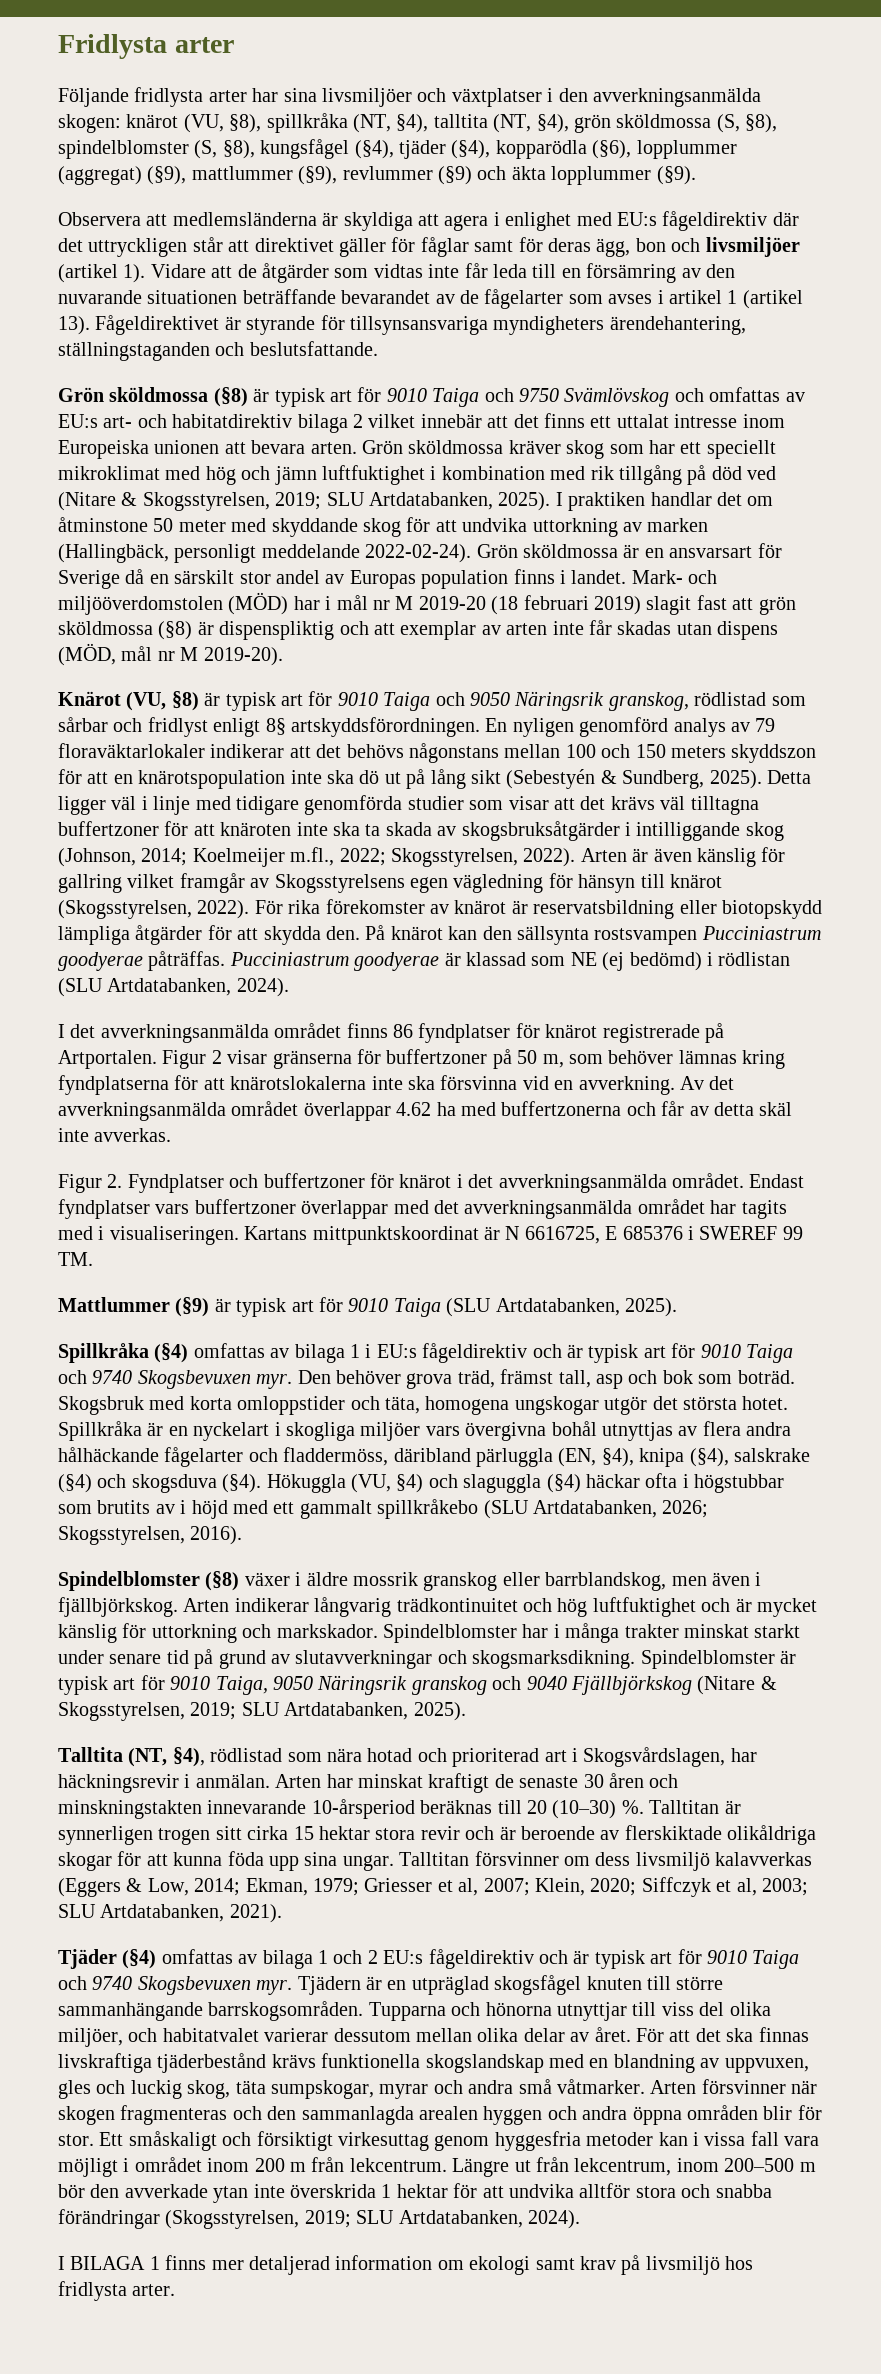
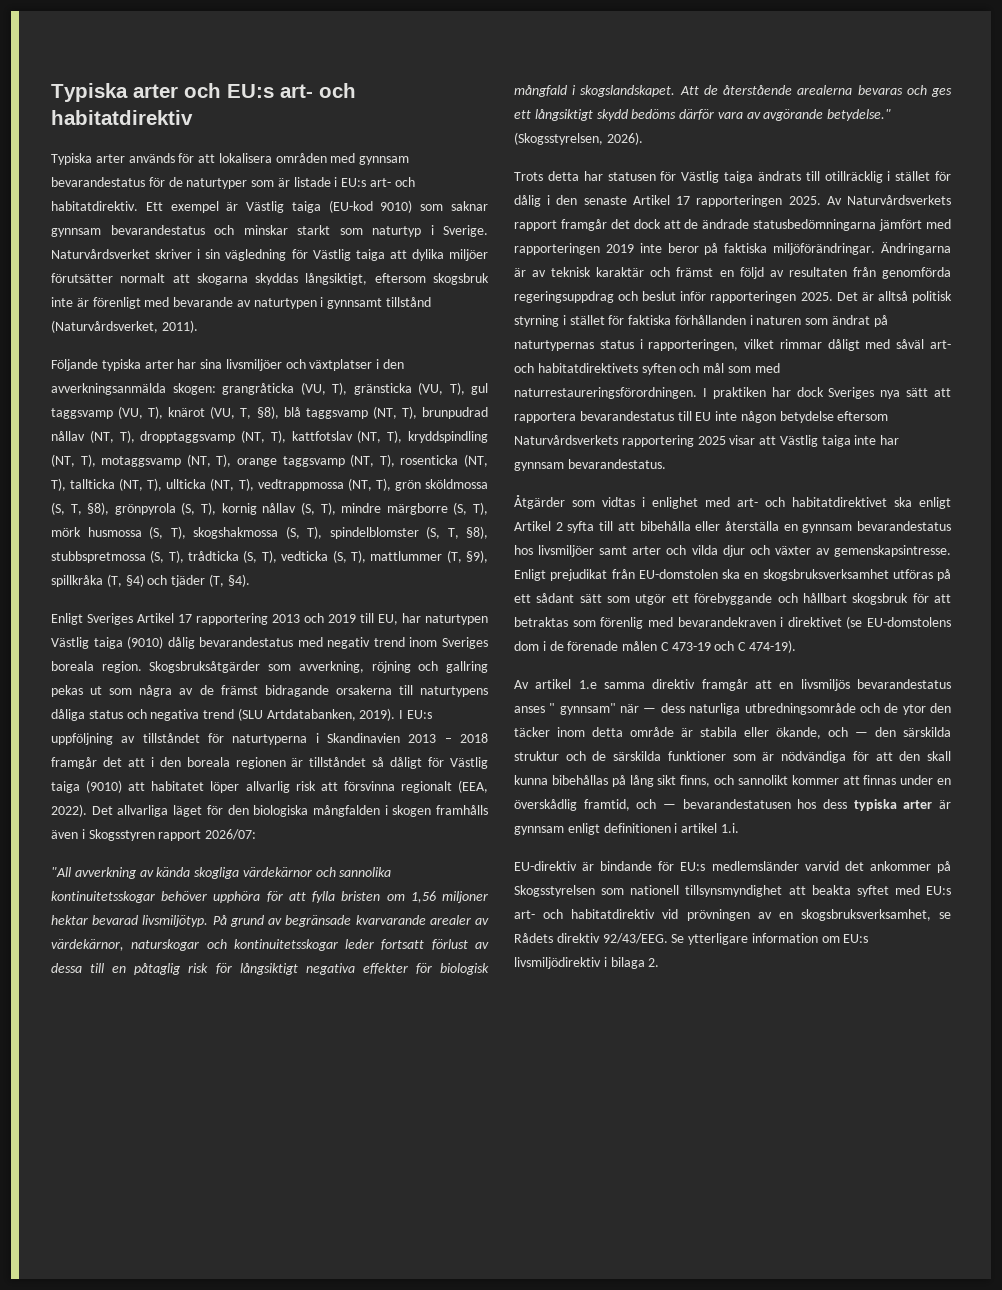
[58,34,234,59] Fridlysta arter -> [51,83,356,102] [51,110,193,125] [51,153,410,165] [51,177,415,189] [51,200,488,213] [51,225,488,237] [51,249,489,261] [51,273,489,285] [51,297,432,309] [51,320,198,333] Typiska arter och EU:s art- och habitatdirektiv // Typiska arter används för att lokalisera områden med gynnsam bevarandestatus för de naturtyper som är listade i EU:s art- och habitatdirektiv. Ett exempel är Västlig taiga (EU-kod 9010) som saknar gynnsam bevarandestatus och minskar starkt som naturtyp i Sverige. Naturvårdsverket skriver i sin vägledning för Västlig taiga att dylika miljöer förutsätter normalt att skogarna skyddas långsiktigt, eftersom skogsbruk inte är förenligt med bevarande av naturtypen i gynnsamt tillstånd (Naturvårdsverket, 2011).
[134,87,204,107] fridlysta -> [101,359,141,371] typiska
[126,113,778,133] [58,139,737,159] [58,166,696,185] [58,211,799,231] [58,237,800,257] [58,263,735,283] [58,289,803,309] [58,315,746,335] [58,341,378,361] [58,387,805,407] [58,413,785,433] [58,440,776,459] [58,465,777,485] [58,492,774,511] [58,517,709,537] [58,543,782,563] [58,569,718,589] [58,592,796,615] [58,620,779,640] [58,643,283,666] [58,691,806,711] [58,717,776,737] [58,743,817,763] [58,769,811,789] [58,795,759,815] [58,821,784,841] [58,847,786,867] [58,873,722,893] [58,899,822,919] [58,925,821,945] [58,951,791,971] [58,978,289,997] [58,1023,724,1043] [58,1049,786,1069] [58,1075,735,1095] [58,1101,793,1121] [58,1128,172,1142] [58,1173,805,1193] [58,1199,787,1219] [58,1226,803,1245] [58,1252,93,1266] [58,1297,677,1317] [58,1343,793,1363] [58,1369,795,1389] [58,1396,789,1415] [58,1421,792,1441] [58,1447,810,1467] [58,1473,785,1493] [58,1499,709,1519] [58,1526,243,1545] [58,1571,762,1591] [58,1597,817,1617] [58,1623,801,1643] [58,1649,796,1669] [58,1675,777,1695] [58,1702,466,1721] [58,1747,757,1767] [58,1773,679,1793] [58,1799,741,1819] [58,1825,817,1845] [58,1851,813,1871] [58,1877,808,1897] [58,1904,282,1923] [58,1949,800,1969] [58,1975,724,1995] [58,2001,771,2021] [58,2027,809,2047] [58,2053,809,2073] [58,2079,818,2099] [58,2105,822,2125] [58,2131,820,2151] [58,2157,816,2177] [58,2183,772,2203] [58,2209,580,2229] [58,2255,754,2275] [58,2281,176,2301] knärot (VU, §8), spillkråka (NT, §4), talltita (NT, §4), grön sköldmossa (S, §8), spindelblomster (S, §8), kungsfågel (§4), tjäder (§4), kopparödla (§6), lopplummer (aggregat) (§9), mattlummer (§9), revlummer (§9) och äkta lopplummer (§9). // Observera att medlemsländerna är skyldiga att agera i enlighet med EU:s fågeldirektiv där det uttryckligen står att direktivet gäller för fåglar samt för deras ägg, bon och livsmiljöer (artikel 1). Vidare att de åtgärder som vidtas inte får leda till en försämring av den nuvarande situationen beträffande bevarandet av de fågelarter som avses i artikel 1 (artikel 13). Fågeldirektivet är styrande för tillsynsansvariga myndigheters ärendehantering, ställningstaganden och beslutsfattande. // Grön sköldmossa (§8) är typisk art för 9010 Taiga och 9750 Svämlövskog och omfattas av EU:s art- och habitatdirektiv bilaga 2 vilket innebär att det finns ett uttalat intresse inom Europeiska unionen att bevara arten. Grön sköldmossa kräver skog som har ett speciellt mikroklimat med hög och jämn luftfuktighet i kombination med rik tillgång på död ved (Nitare & Skogsstyrelsen, 2019; SLU Artdatabanken, 2025). I praktiken handlar det om åtminstone 50 meter med skyddande skog för att undvika uttorkning av marken (Hallingbäck, personligt meddelande 2022-02-24). Grön sköldmossa är en ansvarsart för Sverige då en särskilt stor andel av Europas population finns i landet. Mark- och miljööverdomstolen (MÖD) har i mål nr M 2019-20 (18 februari 2019) slagit fast att grön sköldmossa (§8) är dispenspliktig och att exemplar av arten inte får skadas utan dispens (MÖD, mål nr M 2019-20). // Knärot (VU, §8) är typisk art för 9010 Taiga och 9050 Näringsrik granskog, rödlistad som sårbar och fridlyst enligt 8§ artskyddsförordningen. En nyligen genomförd analys av 79 floraväktarlokaler indikerar att det behövs någonstans mellan 100 och 150 meters skyddszon för att en knärotspopulation inte ska dö ut på lång sikt (Sebestyén & Sundberg, 2025). Detta ligger väl i linje med tidigare genomförda studier som visar att det krävs väl tilltagna buffertzoner för att knäroten inte ska ta skada av skogsbruksåtgärder i intilliggande skog (Johnson, 2014; Koelmeijer m.fl., 2022; Skogsstyrelsen, 2022). Arten är även känslig för gallring vilket framgår av Skogsstyrelsens egen vägledning för hänsyn till knärot (Skogsstyrelsen, 2022). För rika förekomster av knärot är reservatsbildning eller biotopskydd lämpliga åtgärder för att skydda den. På knärot kan den sällsynta rostsvampen Pucciniastrum goodyerae påträffas. Pucciniastrum goodyerae är klassad som NE (ej bedömd) i rödlistan (SLU Artdatabanken, 2024). // I det avverkningsanmälda området finns 86 fyndplatser för knärot registrerade på Artportalen. Figur 2 visar gränserna för buffertzoner på 50 m, som behöver lämnas kring fyndplatserna för att knärotslokalerna inte ska försvinna vid en avverkning. Av det avverkningsanmälda området överlappar 4.62 ha med buffertzonerna och får av detta skäl inte avverkas. // Figur 2. Fyndplatser och buffertzoner för knärot i det avverkningsanmälda området. Endast fyndplatser vars buffertzoner överlappar med det avverkningsanmälda området har tagits med i visualiseringen. Kartans mittpunktskoordinat är N 6616725, E 685376 i SWEREF 99 TM. // Mattlummer (§9) är typisk art för 9010 Taiga (SLU Artdatabanken, 2025). // Spillkråka (§4) omfattas av bilaga 1 i EU:s fågeldirektiv och är typisk art för 9010 Taiga och 9740 Skogsbevuxen myr. Den behöver grova träd, främst tall, asp och bok som boträd. Skogsbruk med korta omloppstider och täta, homogena ungskogar utgör det största hotet. Spillkråka är en nyckelart i skogliga miljöer vars övergivna bohål utnyttjas av flera andra hålhäckande fågelarter och fladdermöss, däribland pärluggla (EN, §4), knipa (§4), salskrake (§4) och skogsduva (§4). Hökuggla (VU, §4) och slaguggla (§4) häckar ofta i högstubbar som brutits av i höjd med ett gammalt spillkråkebo (SLU Artdatabanken, 2026; Skogsstyrelsen, 2016). // Spindelblomster (§8) växer i äldre mossrik granskog eller barrblandskog, men även i fjällbjörkskog. Arten indikerar långvarig trädkontinuitet och hög luftfuktighet och är mycket känslig för uttorkning och markskador. Spindelblomster har i många trakter minskat starkt under senare tid på grund av slutavverkningar och skogsmarksdikning. Spindelblomster är typisk art för 9010 Taiga, 9050 Näringsrik granskog och 9040 Fjällbjörkskog (Nitare & Skogsstyrelsen, 2019; SLU Artdatabanken, 2025). // Talltita (NT, §4), rödlistad som nära hotad och prioriterad art i Skogsvårdslagen, har häckningsrevir i anmälan. Arten har minskat kraftigt de senaste 30 åren och minskningstakten innevarande 10-årsperiod beräknas till 20 (10–30) %. Talltitan är synnerligen trogen sitt cirka 15 hektar stora revir och är beroende av flerskiktade olikåldriga skogar för att kunna föda upp sina ungar. Talltitan försvinner om dess livsmiljö kalavverkas (Eggers & Low, 2014; Ekman, 1979; Griesser et al, 2007; Klein, 2020; Siffczyk et al, 2003; SLU Artdatabanken, 2021). // Tjäder (§4) omfattas av bilaga 1 och 2 EU:s fågeldirektiv och är typisk art för 9010 Taiga och 9740 Skogsbevuxen myr. Tjädern är en utpräglad skogsfågel knuten till större sammanhängande barrskogsområden. Tupparna och hönorna utnyttjar till viss del olika miljöer, och habitatvalet varierar dessutom mellan olika delar av året. För att det ska finnas livskraftiga tjäderbestånd krävs funktionella skogslandskap med en blandning av uppvuxen, gles och luckig skog, täta sumpskogar, myrar och andra små våtmarker. Arten försvinner när skogen fragmenteras och den sammanlagda arealen hyggen och andra öppna områden blir för stor. Ett småskaligt och försiktigt virkesuttag genom hyggesfria metoder kan i vissa fall vara möjligt i området inom 200 m från lekcentrum. Längre ut från lekcentrum, inom 200–500 m bör den avverkade ytan inte överskrida 1 hektar för att undvika alltför stora och snabba förändringar (Skogsstyrelsen, 2019; SLU Artdatabanken, 2024). // I BILAGA 1 finns mer detaljerad information om ekologi samt krav på livsmiljö hos fridlysta arter. -> [222,382,488,395] [51,406,488,419] [51,430,488,443] [51,454,489,467] [51,478,488,491] [51,502,489,515] [51,526,488,539] [51,550,489,563] [51,574,250,587] [51,613,488,625] [51,636,488,649] [51,661,489,673] [51,685,489,697] [51,708,433,721] [51,733,488,745] [51,757,489,769] [51,780,489,793] [51,804,488,817] [51,829,257,841] [51,867,392,879] [51,891,489,903] [51,915,490,927] [51,939,489,951] [51,963,489,975] [514,85,952,97] [514,109,892,121] [514,132,643,145] [514,171,951,183] [514,195,951,207] [514,219,951,231] [514,242,951,255] [514,267,951,279] [514,291,952,303] [514,315,888,327] [514,339,951,351] [514,363,780,375] [514,387,951,399] [514,411,889,423] [514,435,900,447] [514,459,666,471] [514,495,951,509] [514,521,951,533] [514,545,951,557] [514,569,951,581] [514,593,951,605] [514,616,951,629] [514,640,797,653] [514,679,951,691] [514,703,951,715] [514,727,951,739] [514,751,951,763] [514,775,951,787] [514,799,951,811] [514,823,739,835] [514,861,951,873] [514,885,951,897] [514,909,951,921] [514,933,869,945] [514,957,660,969] grangråticka (VU, T), gränsticka (VU, T), gul taggsvamp (VU, T), knärot (VU, T, §8), blå taggsvamp (NT, T), brunpudrad nållav (NT, T), dropptaggsvamp (NT, T), kattfotslav (NT, T), kryddspindling (NT, T), motaggsvamp (NT, T), orange taggsvamp (NT, T), rosenticka (NT, T), tallticka (NT, T), ullticka (NT, T), vedtrappmossa (NT, T), grön sköldmossa (S, T, §8), grönpyrola (S, T), kornig nållav (S, T), mindre märgborre (S, T), mörk husmossa (S, T), skogshakmossa (S, T), spindelblomster (S, T, §8), stubbspretmossa (S, T), trådticka (S, T), vedticka (S, T), mattlummer (T, §9), spillkråka (T, §4) och tjäder (T, §4). // Enligt Sveriges Artikel 17 rapportering 2013 och 2019 till EU, har naturtypen Västlig taiga (9010) dålig bevarandestatus med negativ trend inom Sveriges boreala region. Skogsbruksåtgärder som avverkning, röjning och gallring pekas ut som några av de främst bidragande orsakerna till naturtypens dåliga status och negativa trend (SLU Artdatabanken, 2019). I EU:s uppföljning av tillståndet för naturtyperna i Skandinavien 2013 – 2018 framgår det att i den boreala regionen är tillståndet så dåligt för Västlig taiga (9010) att habitatet löper allvarlig risk att försvinna regionalt (EEA, 2022). Det allvarliga läget för den biologiska mångfalden i skogen framhålls även i Skogsstyren rapport 2026/07: // "All avverkning av kända skogliga värdekärnor och sannolika kontinuitetsskogar behöver upphöra för att fylla bristen om 1,56 miljoner hektar bevarad livsmiljötyp. På grund av begränsade kvarvarande arealer av värdekärnor, naturskogar och kontinuitetsskogar leder fortsatt förlust av dessa till en påtaglig risk för långsiktigt negativa effekter för biologisk mångfald i skogslandskapet. Att de återstående arealerna bevaras och ges ett långsiktigt skydd bedöms därför vara av avgörande betydelse." (Skogsstyrelsen, 2026). // Trots detta har statusen för Västlig taiga ändrats till otillräcklig i stället för dålig i den senaste Artikel 17 rapporteringen 2025. Av Naturvårdsverkets rapport framgår det dock att de ändrade statusbedömningarna jämfört med rapporteringen 2019 inte beror på faktiska miljöförändringar. Ändringarna är av teknisk karaktär och främst en följd av resultaten från genomförda regeringsuppdrag och beslut inför rapporteringen 2025. Det är alltså politisk styrning i stället för faktiska förhållanden i naturen som ändrat på naturtypernas status i rapporteringen, vilket rimmar dåligt med såväl art- och habitatdirektivets syften och mål som med naturrestaureringsförordningen. I praktiken har dock Sveriges nya sätt att rapportera bevarandestatus till EU inte någon betydelse eftersom Naturvårdsverkets rapportering 2025 visar att Västlig taiga inte har gynnsam bevarandestatus. // Åtgärder som vidtas i enlighet med art- och habitatdirektivet ska enligt Artikel 2 syfta till att bibehålla eller återställa en gynnsam bevarandestatus hos livsmiljöer samt arter och vilda djur och växter av gemenskapsintresse. Enligt prejudikat från EU-domstolen ska en skogsbruksverksamhet utföras på ett sådant sätt som utgör ett förebyggande och hållbart skogsbruk för att betraktas som förenlig med bevarandekraven i direktivet (se EU-domstolens dom i de förenade målen C 473-19 och C 474-19). // Av artikel 1.e samma direktiv framgår att en livsmiljös bevarandestatus anses " gynnsam" när — dess naturliga utbredningsområde och de ytor den täcker inom detta område är stabila eller ökande, och — den särskilda struktur och de särskilda funktioner som är nödvändiga för att den skall kunna bibehållas på lång sikt finns, och sannolikt kommer att finnas under en överskådlig framtid, och — bevarandestatusen hos dess typiska arter är gynnsam enligt definitionen i artikel 1.i. // EU-direktiv är bindande för EU:s medlemsländer varvid det ankommer på Skogsstyrelsen som nationell tillsynsmyndighet att beakta syftet med EU:s art- och habitatdirektiv vid prövningen av en skogsbruksverksamhet, se Rådets direktiv 92/43/EEG. Se ytterligare information om EU:s livsmiljödirektiv i bilaga 2.

